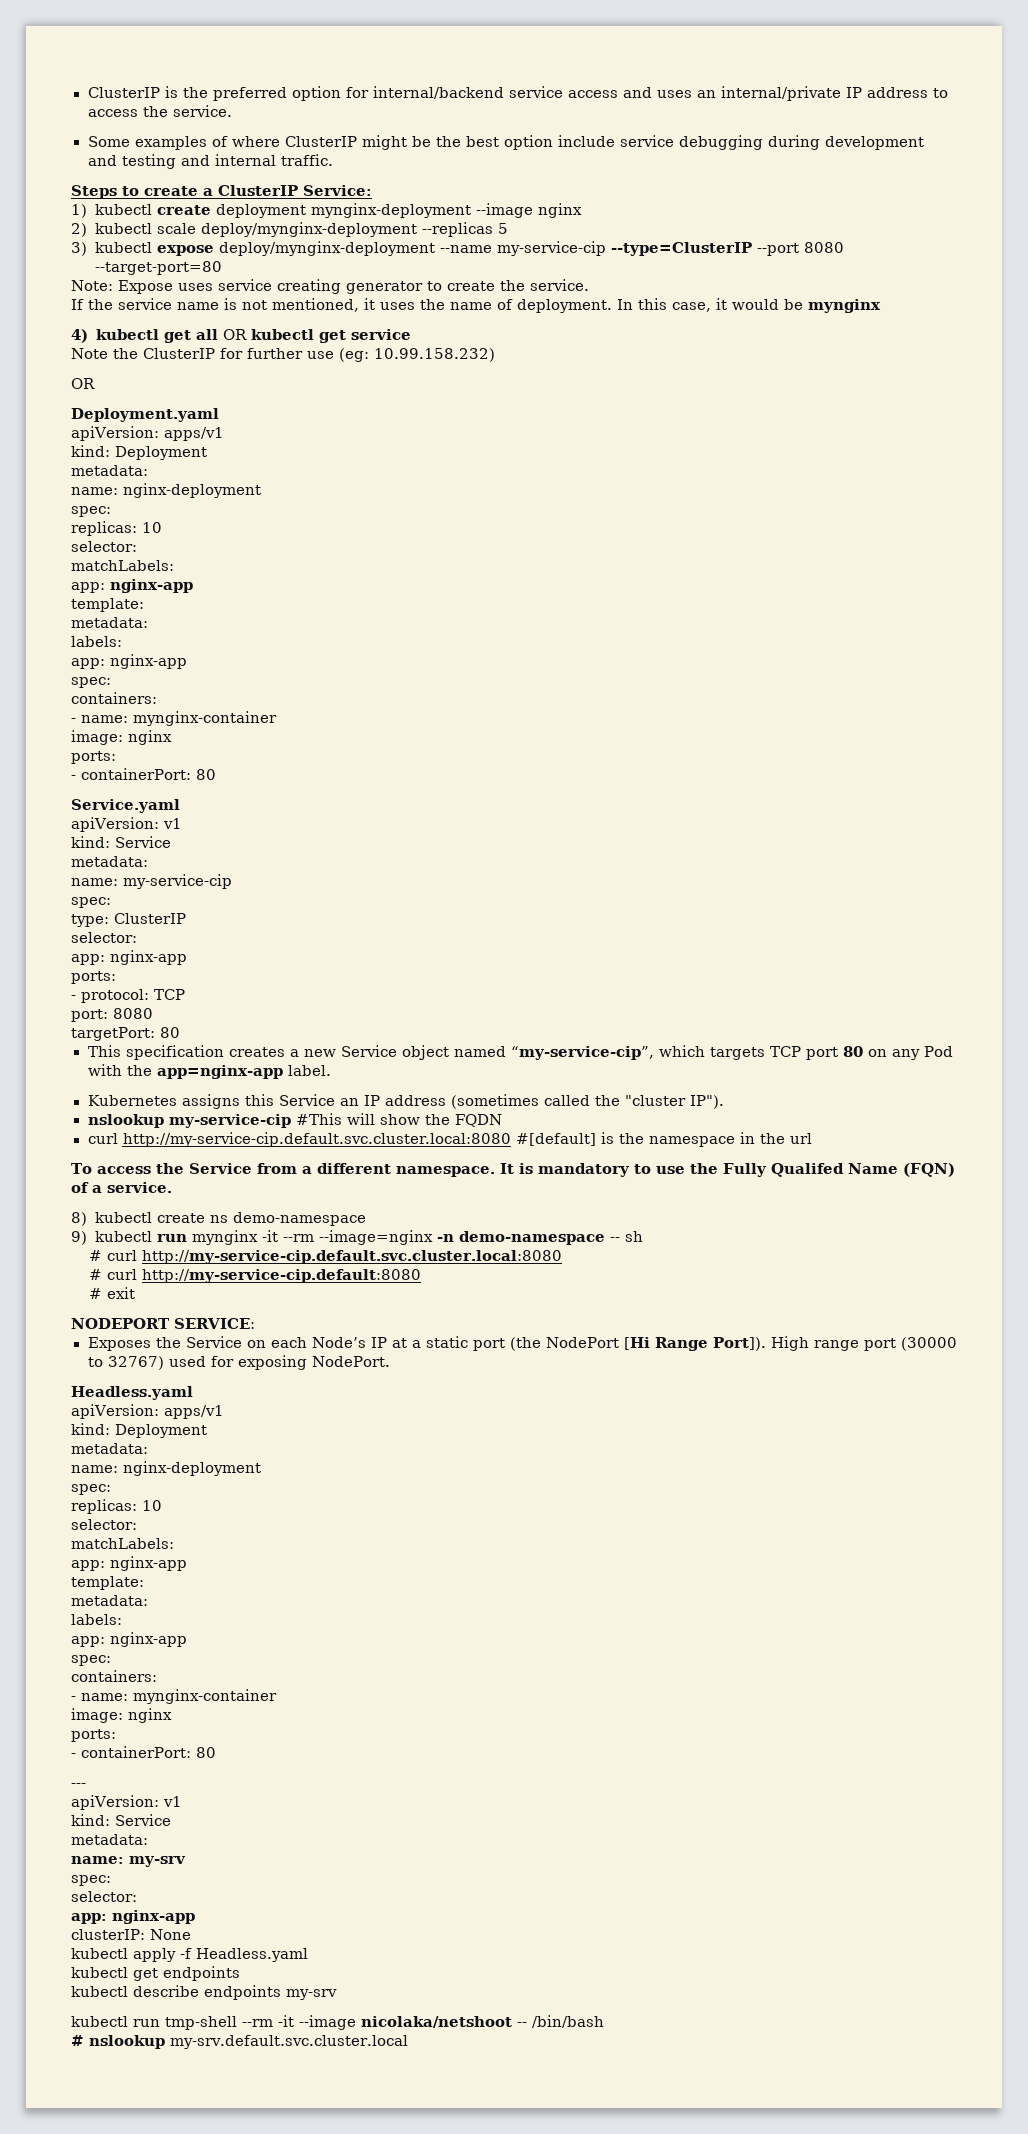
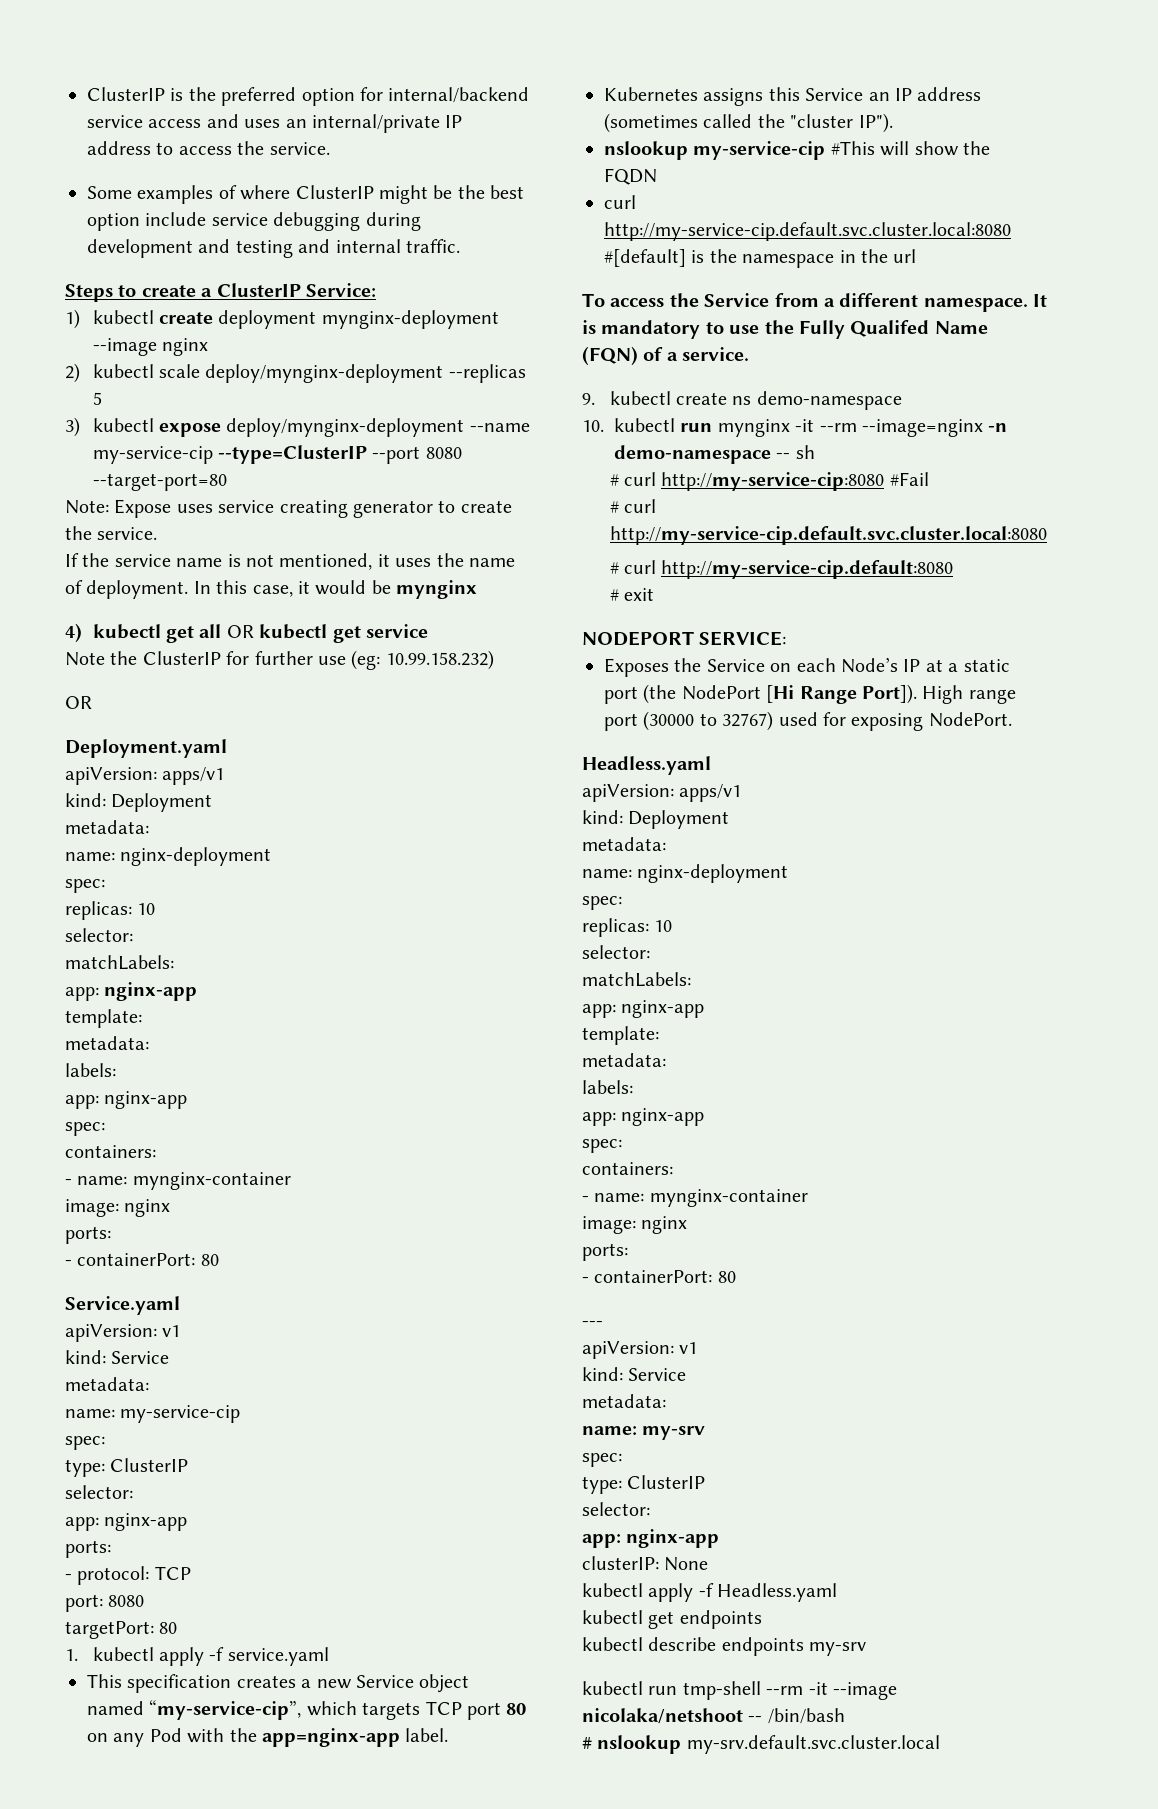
(180, 1032) none -> [65,1647,329,1666] // 1. kubectl apply -f service.yaml
[71,1212,87,1226] 8) -> [582,393,595,405] 9.
[71,1231,87,1245] 9) -> [582,420,604,432] 10.
(643, 1236) none -> [609,472,929,491] // # curl http://my-service-cip:8080 #Fail
(111, 1880) none -> [582,1475,706,1494] // type: ClusterIP

